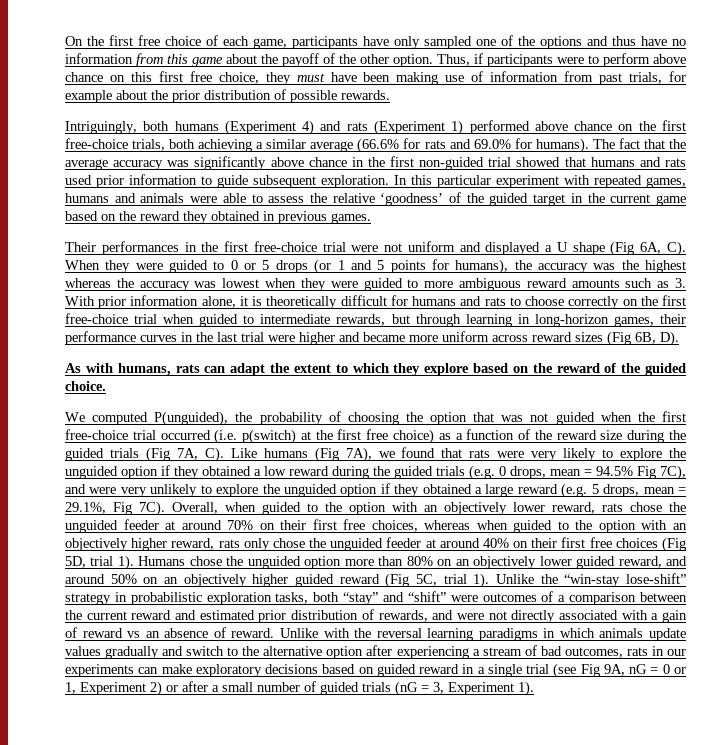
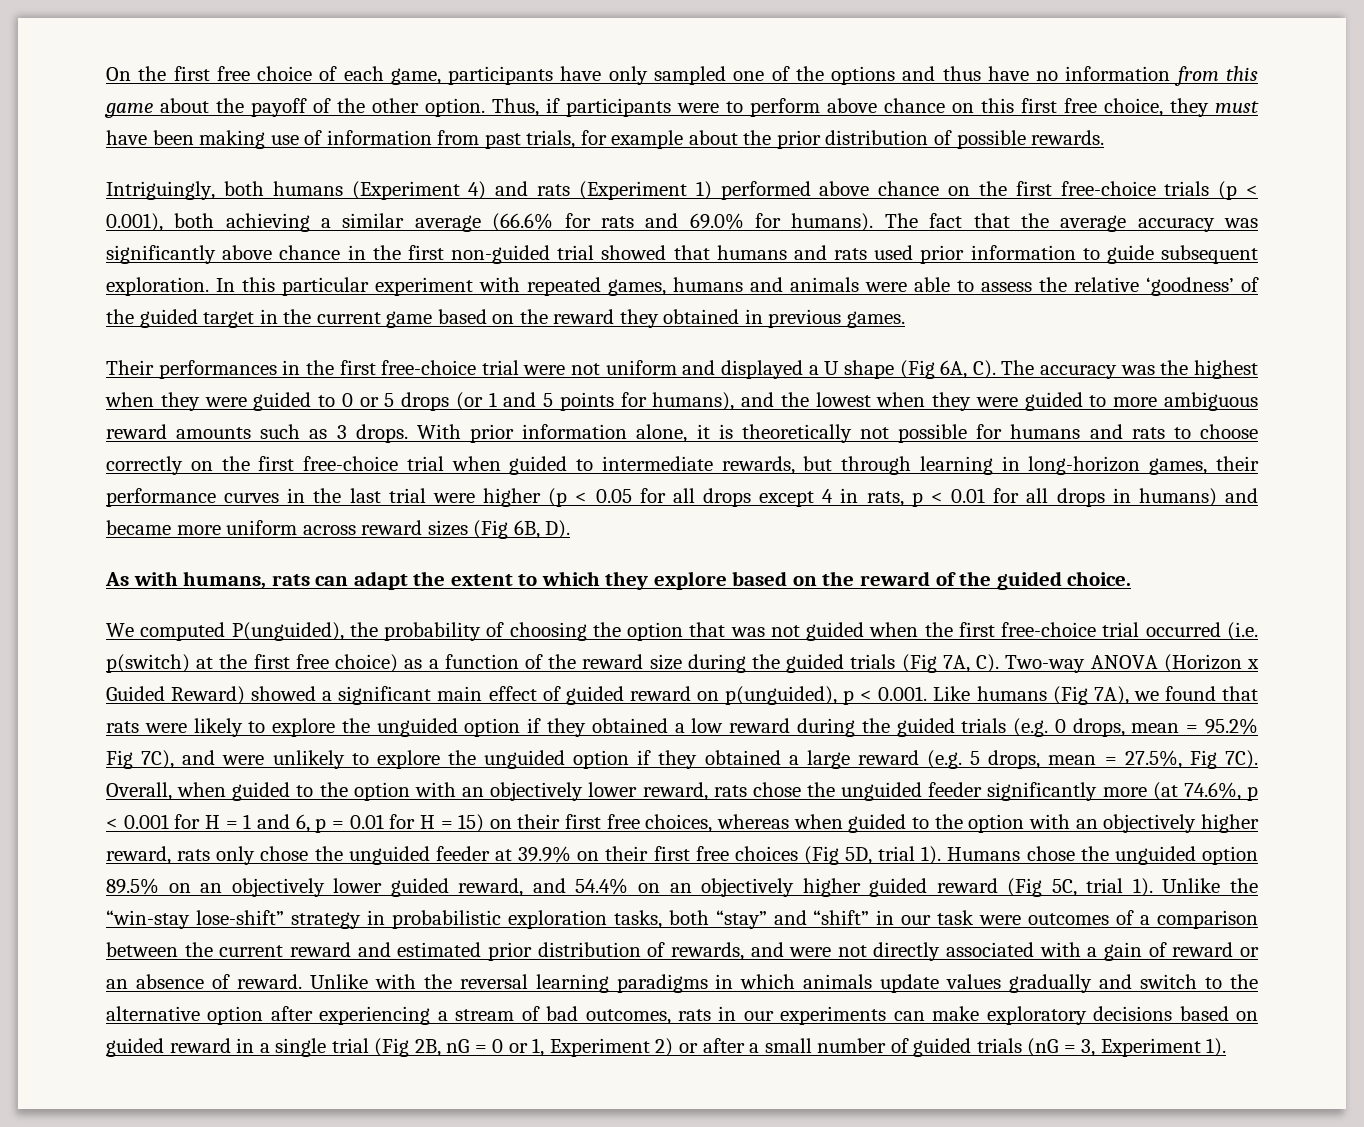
[132,139,166,151] trials, -> [1164,181,1258,200] [106,213,163,232] trials (p < 0.001),
[65,260,100,270] When -> [1001,360,1258,379] [105,392,154,407] The accuracy was the highest when
[514,260,687,273] [65,278,217,291] the accuracy was the highest whereas the accuracy was -> [741,392,809,407] and the
[675,278,686,288] 3. -> [336,424,408,443] 3 drops.
[340,295,387,306] difficult -> [859,424,968,443] not possible
(335, 338) none -> [548,488,1217,507] (p < 0.05 for all drops except 4 in rats, p < 0.01 for all drops in humans)
(224, 454) none -> [1005,654,1260,673] [106,686,928,705] Two-way ANOVA (Horizon x Guided Reward) showed a significant main effect of guided reward on p(unguided), p < 0.001.
[531,451,558,461] very -> (187, 728) none
[596,466,633,476] 94.5% -> [1204,718,1258,735] 95.2%
[120,487,147,497] very -> (265, 760) none
[65,502,106,514] 29.1%, -> [1124,750,1182,769] 27.5%,
[165,520,254,530] at around 70% -> [987,782,1258,801] [106,814,485,833] significantly more (at 74.6%, p < 0.001 for H = 1 and 6, p = 0.01 for H = 15)
[439,538,509,548] around 40% -> [518,846,572,863] 39.9%
[344,556,433,566] more than 80% -> [106,878,159,895] 89.5%
[65,574,137,584] around 50% -> [575,878,629,895] 54.4%
(446, 596) none -> [876,910,975,925] in our task
[127,631,141,638] vs -> [1240,947,1259,957] or
[553,663,625,678] (see Fig 9A, -> [374,1038,441,1057] (Fig 2B,

